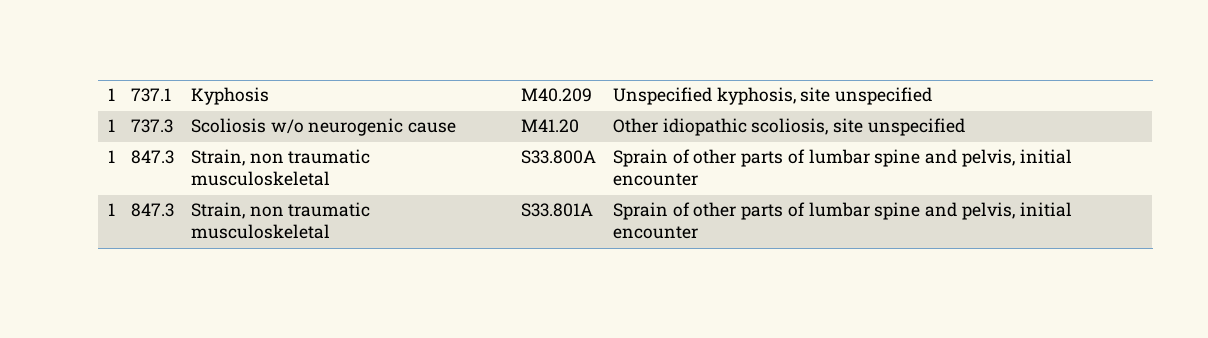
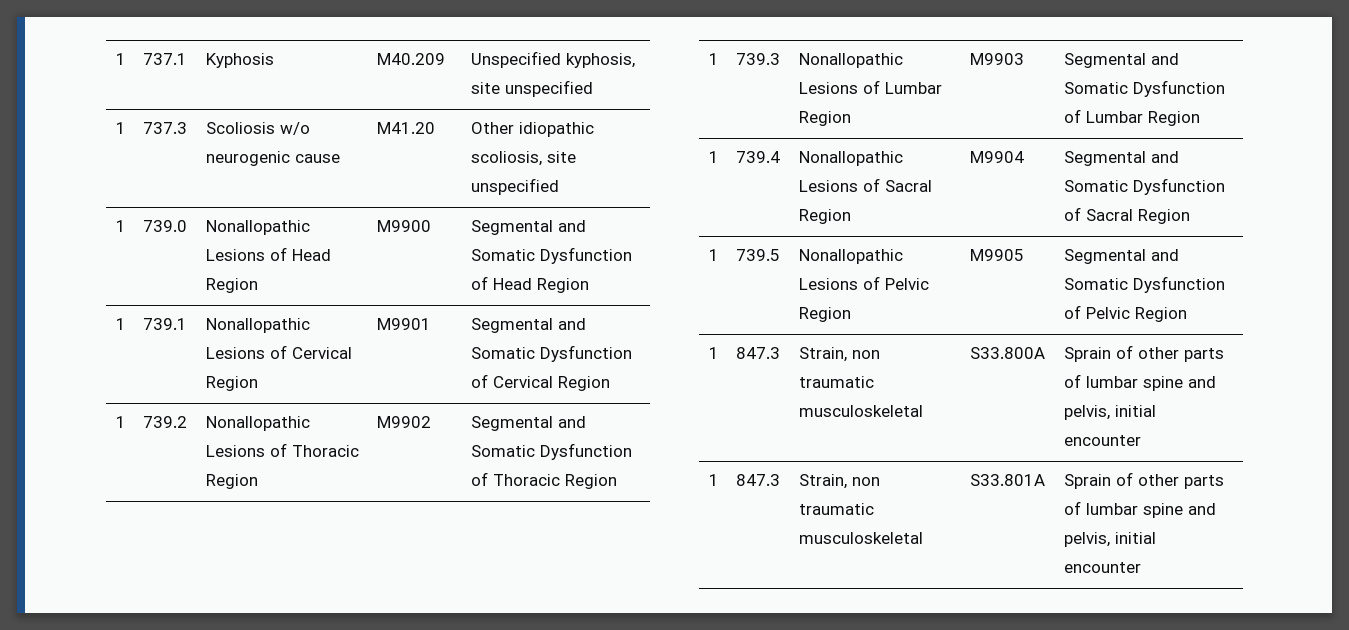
(965, 127) none -> [115,220,126,232] [142,220,187,232] [205,220,310,235] [205,247,331,261] [205,278,258,293] [376,220,431,232] [470,220,586,235] [470,247,632,264] [470,276,589,293] [115,318,126,330] [142,318,187,330] [205,318,310,333] [205,345,352,359] [205,376,258,391] [376,318,431,330] [470,318,586,333] [470,345,632,362] [470,374,610,391] [115,416,126,428] [142,416,187,428] [205,416,310,431] [205,443,359,457] [205,474,258,489] [376,416,431,428] [470,416,586,431] [470,443,632,460] [470,472,617,489] [708,53,719,65] [735,53,780,65] [798,53,903,68] [798,80,942,94] [798,111,851,126] [969,53,1024,65] [1063,53,1179,68] [1063,80,1225,97] [1063,109,1200,126] [708,151,719,163] [735,151,780,163] [798,151,903,166] [798,178,932,192] [798,209,851,224] [969,151,1024,163] [1063,151,1179,166] [1063,178,1225,195] [1063,207,1190,224] [708,249,719,261] [735,249,780,261] [798,249,903,264] [798,276,929,290] [798,307,851,322] [969,249,1024,261] [1063,249,1179,264] [1063,276,1225,293] [1063,305,1187,322] // 1 | 739.0 | Nonallopathic Lesions of Head Region | M9900 | Segmental and Somatic Dysfunction of Head Region // 1 | 739.1 | Nonallopathic Lesions of Cervical Region | M9901 | Segmental and Somatic Dysfunction of Cervical Region // 1 | 739.2 | Nonallopathic Lesions of Thoracic Region | M9902 | Segmental and Somatic Dysfunction of Thoracic Region // 1 | 739.3 | Nonallopathic Lesions of Lumbar Region | M9903 | Segmental and Somatic Dysfunction of Lumbar Region // 1 | 739.4 | Nonallopathic Lesions of Sacral Region | M9904 | Segmental and Somatic Dysfunction of Sacral Region // 1 | 739.5 | Nonallopathic Lesions of Pelvic Region | M9905 | Segmental and Somatic Dysfunction of Pelvic Region

